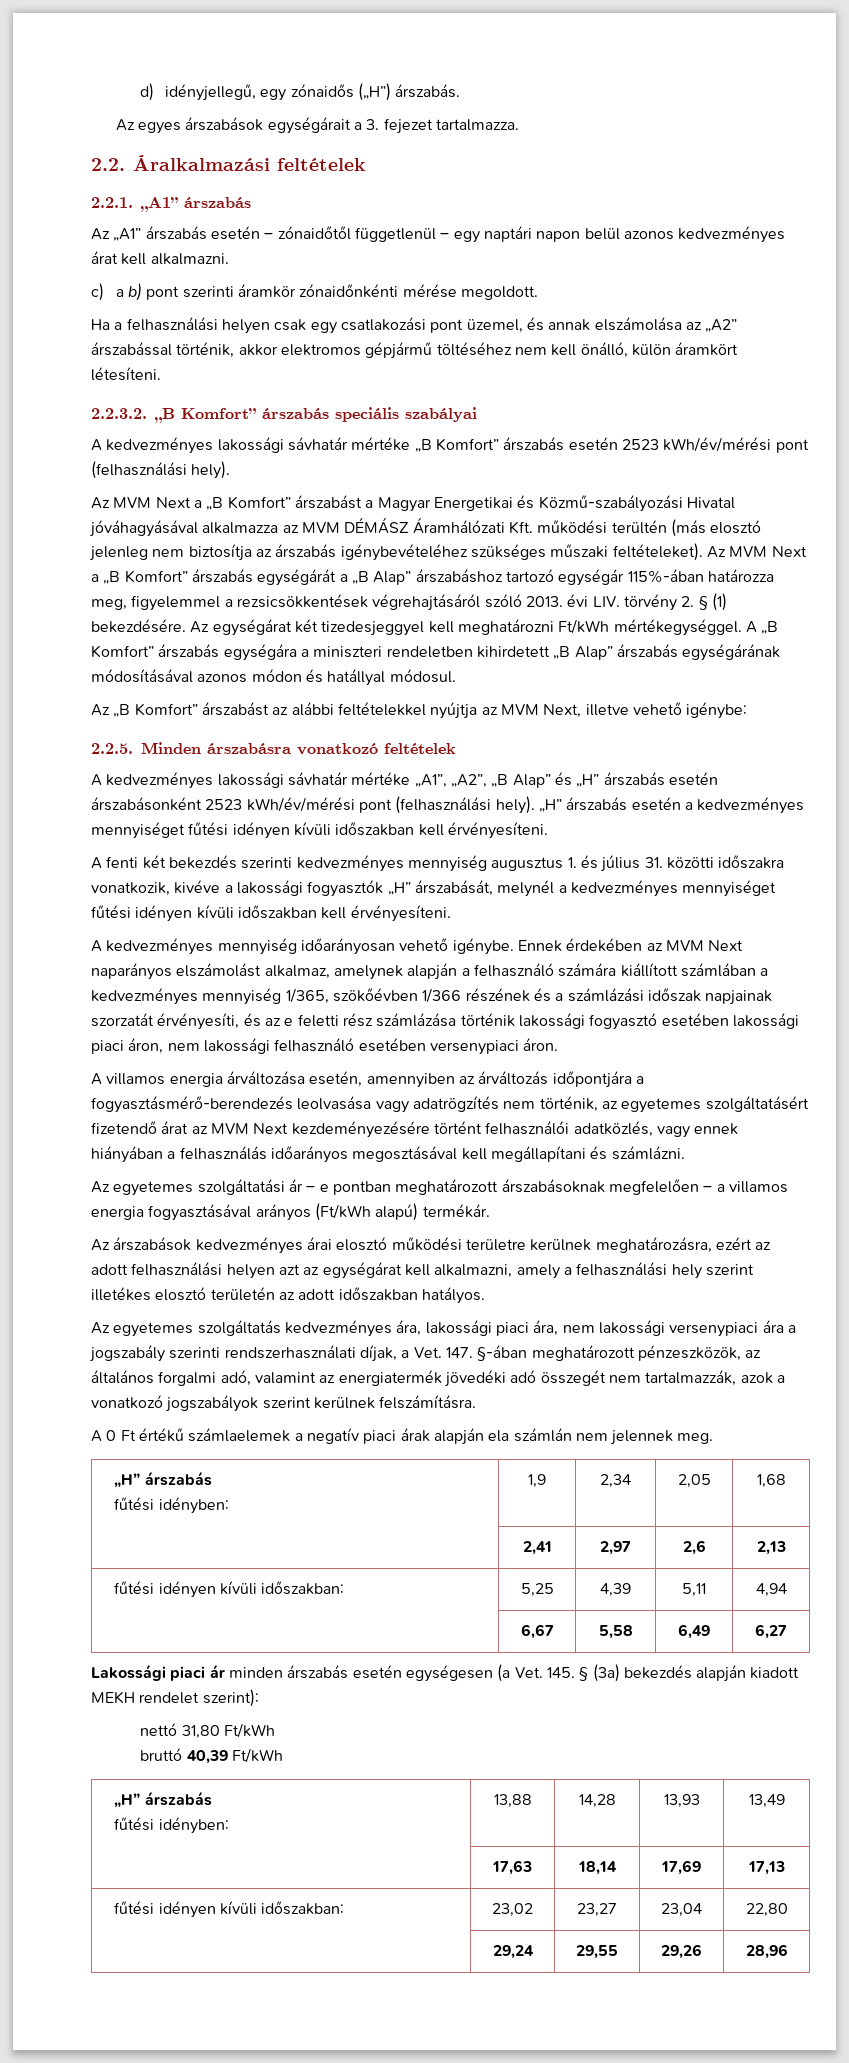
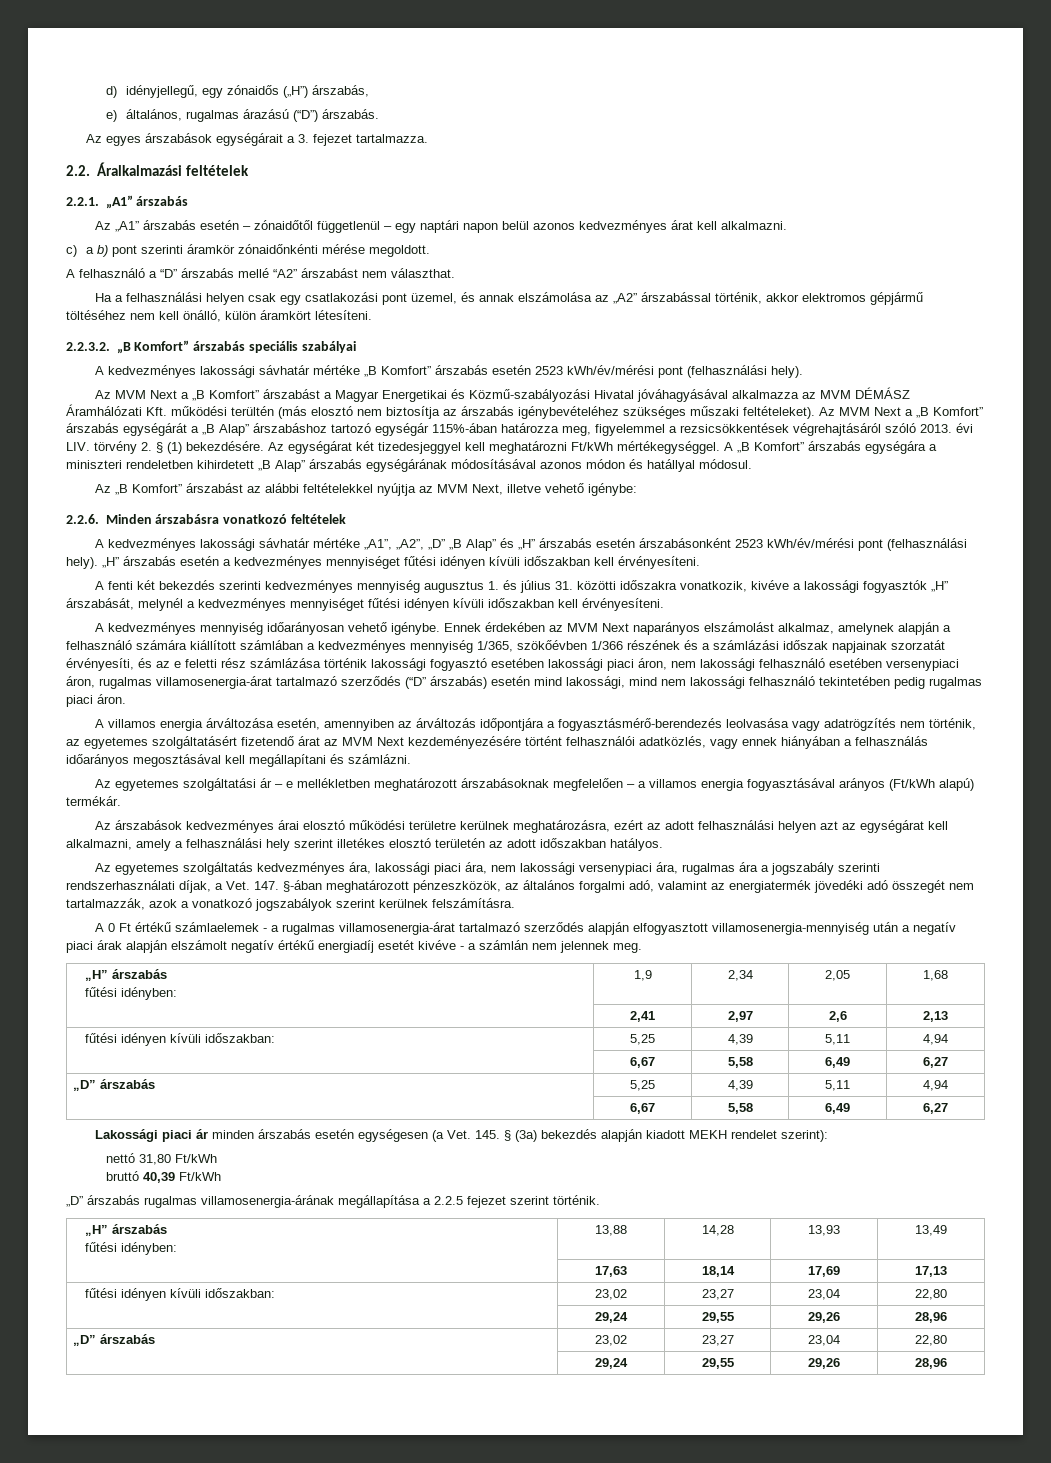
(391, 92) none -> [312,85,370,97] [106,109,319,122] árszabás, // e) általános, rugalmas árazású (“D”)
(538, 293) none -> [66,268,455,278] // A felhasználó a “D” árszabás mellé “A2” árszabást nem választhat.
[89,546,148,561] jelenleg -> (353, 411) none
[91,743,133,754] 2.2.5. -> [66,514,99,524] 2.2.6.
(487, 781) none -> [427,539,445,550] „D”
(519, 1047) none -> [66,676,982,689] [66,695,93,707] áron, rugalmas villamosenergia-árat tartalmazó szerződés (“D” árszabás) esetén mind lakossági, mind nem lakossági felhasználó tekintetében pedig rugalmas piaci
[332,1181,391,1195] pontban -> [296,778,370,788] mellékletben
(759, 1329) none -> [655,862,735,875] ára, rugalmas
(291, 1435) none -> [262,922,898,935] - a rugalmas villamosenergia-árat tartalmazó szerződés alapján elfogyasztott villamosenergia-mennyiség után
[488,1430,510,1442] ela -> [171,940,476,953] elszámolt negatív értékű energiadíj esetét kivéve - a
(787, 1631) none -> [73,1079,156,1091] [630,1080,655,1091] [727,1080,753,1091] [825,1080,850,1091] [923,1080,948,1091] [630,1103,655,1114] [727,1103,753,1114] [825,1103,850,1114] [923,1103,948,1114] // „D” árszabás | 5,25 | 4,39 | 5,11 | 4,94 // | 6,67 | 5,58 | 6,49 | 6,27
(283, 1755) none -> [66,1195,600,1208] // „D” árszabás rugalmas villamosenergia-árának megállapítása a 2.2.5 fejezet szerint történik.
(788, 1951) none -> [73,1334,156,1346] [595,1335,627,1346] [701,1335,734,1346] [808,1335,840,1346] [915,1335,947,1346] [595,1358,628,1369] [701,1358,734,1369] [808,1358,840,1369] [915,1358,947,1369] // „D” árszabás | 23,02 | 23,27 | 23,04 | 22,80 // | 29,24 | 29,55 | 29,26 | 28,96

